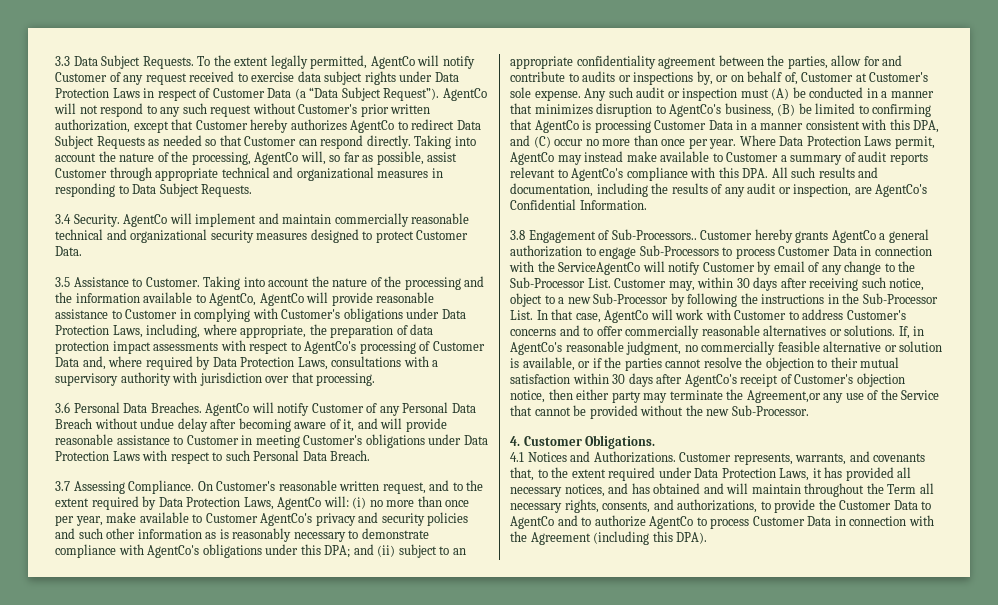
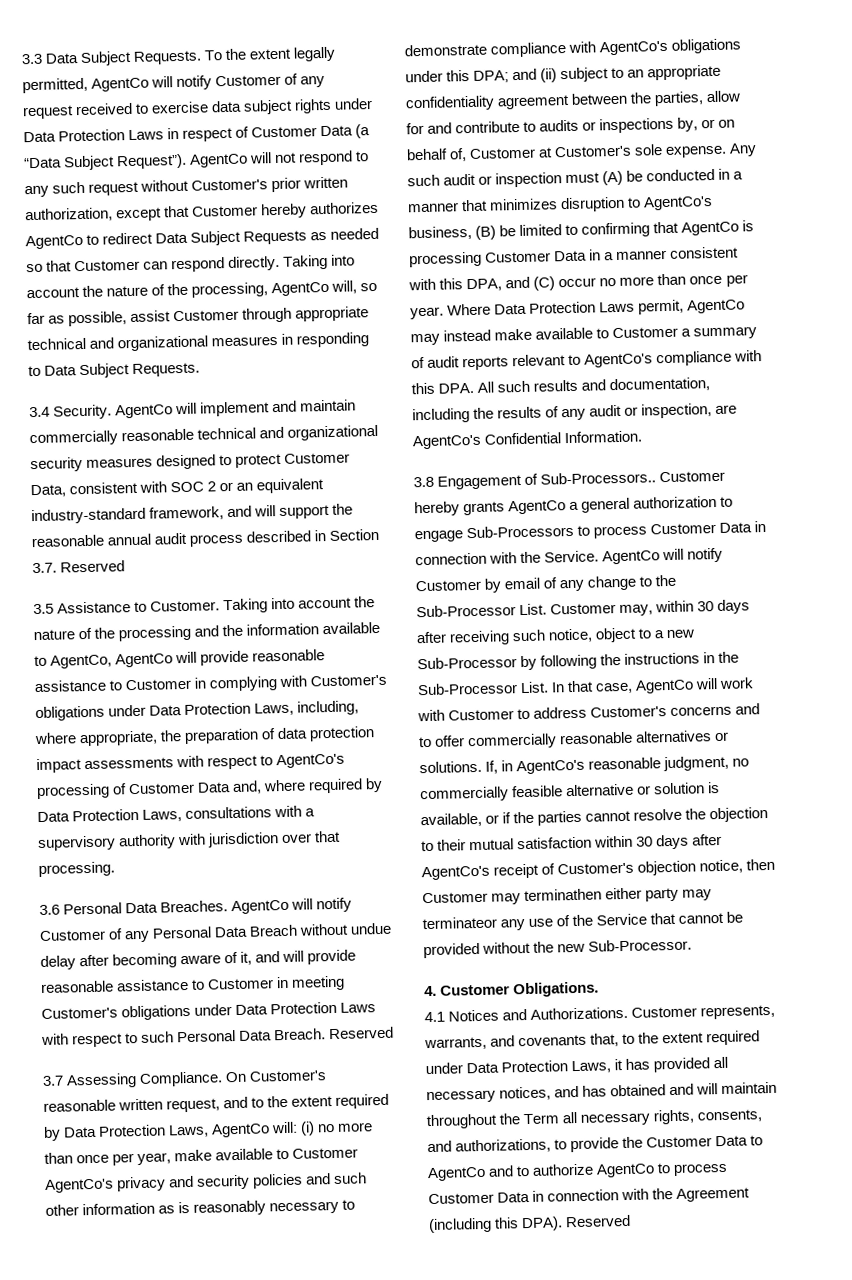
[55,246,82,256] Data. -> [30,478,325,498] [31,503,354,525] [31,528,380,548] [32,560,126,574] Data, consistent with SOC 2 or an equivalent industry-standard framework, and will support the reasonable annual audit process described in Section 3.7. Reserved
(371, 455) none -> [328,1026,395,1040] Reserved
[558,262,641,275] ServiceAgentCo -> [544,550,661,565] Service. AgentCo
[576,389,821,403] either party may terminate the Agreement,or -> [422,887,713,905] [422,916,497,930] Customer may terminathen either party may terminateor
(708, 538) none -> [565,1214,632,1228] Reserved

